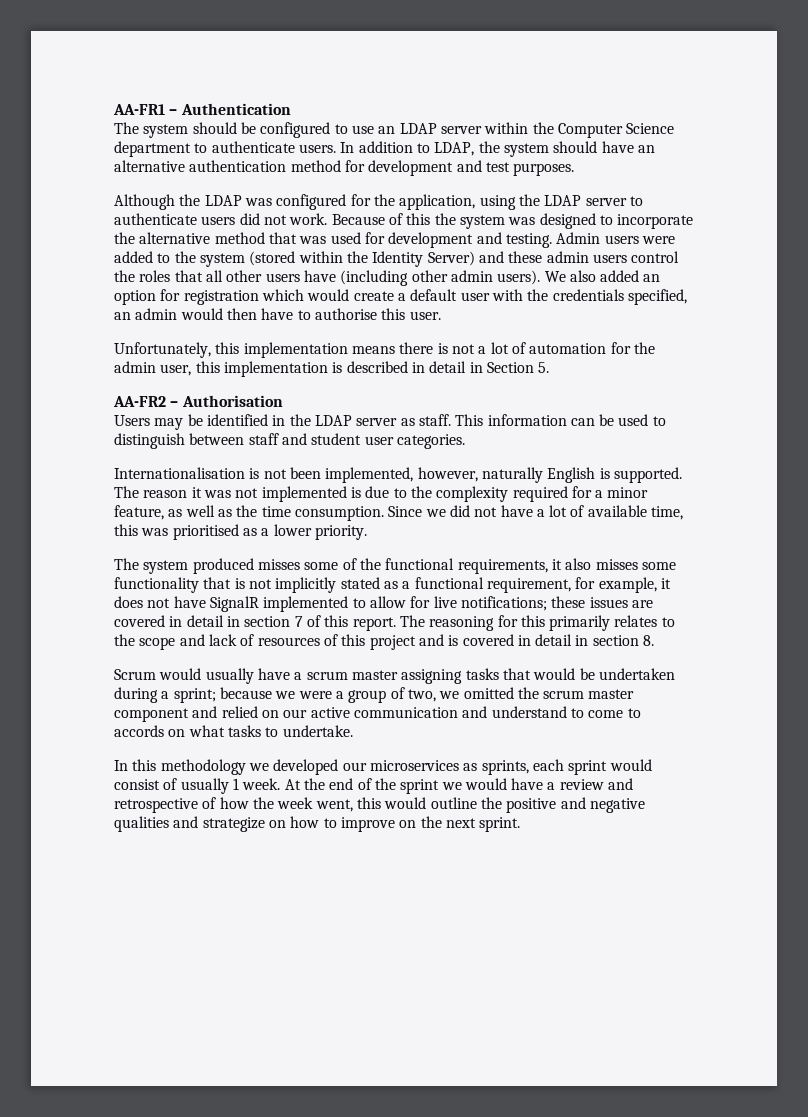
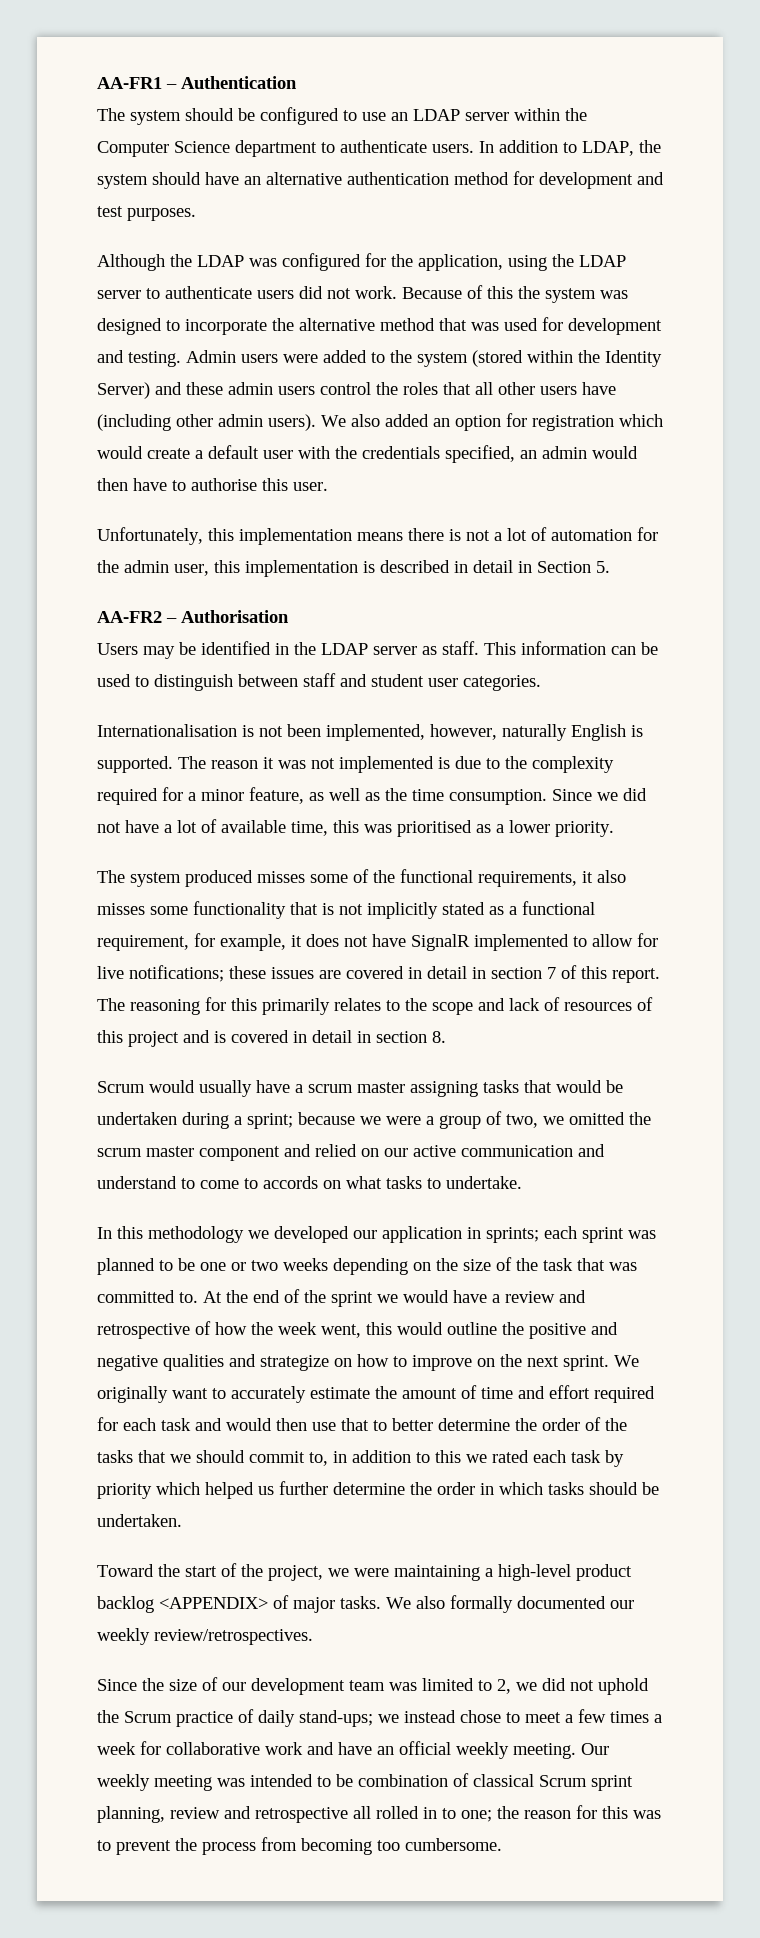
[369,759,652,775] [114,778,281,794] microservices as sprints, each sprint would consist of usually 1 week. -> [382,1226,656,1243] [97,1257,637,1275] [97,1290,198,1303] application in sprints; each sprint was planned to be one or two weeks depending on the size of the task that was committed to.
(521, 824) none -> [614,1355,639,1367] [97,1385,655,1403] [97,1417,627,1431] [97,1450,624,1467] [97,1481,659,1499] [97,1514,182,1527] [97,1563,632,1581] [97,1595,634,1613] [97,1628,313,1645] [97,1677,649,1695] [97,1709,662,1727] [97,1741,609,1759] [97,1773,633,1791] [97,1805,661,1823] [97,1837,502,1855] We originally want to accurately estimate the amount of time and effort required for each task and would then use that to better determine the order of the tasks that we should commit to, in addition to this we rated each task by priority which helped us further determine the order in which tasks should be undertaken. // Toward the start of the project, we were maintaining a high-level product backlog <APPENDIX> of major tasks. We also formally documented our weekly review/retrospectives. // Since the size of our development team was limited to 2, we did not uphold the Scrum practice of daily stand-ups; we instead chose to meet a few times a week for collaborative work and have an official weekly meeting. Our weekly meeting was intended to be combination of classical Scrum sprint planning, review and retrospective all rolled in to one; the reason for this was to prevent the process from becoming too cumbersome.

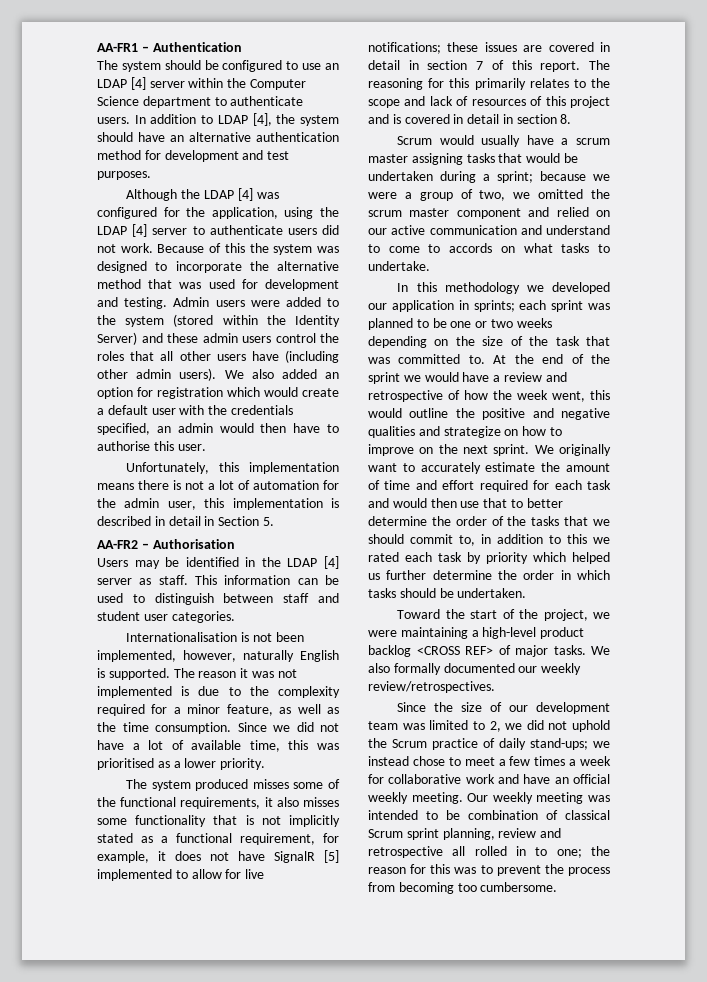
(460, 115) none -> [130,77,146,90] [4]
[582,141,634,156] LDAP, -> [217,113,272,126] LDAP [4],
(244, 261) none -> [237,188,253,201] [4]
(626, 261) none -> [132,224,148,237] [4]
(368, 649) none -> [324,556,340,569] [4]
(470, 942) none -> [324,850,339,863] [5]
[159,1597,268,1609] <APPENDIX> -> [416,646,493,655] <CROSS REF>

